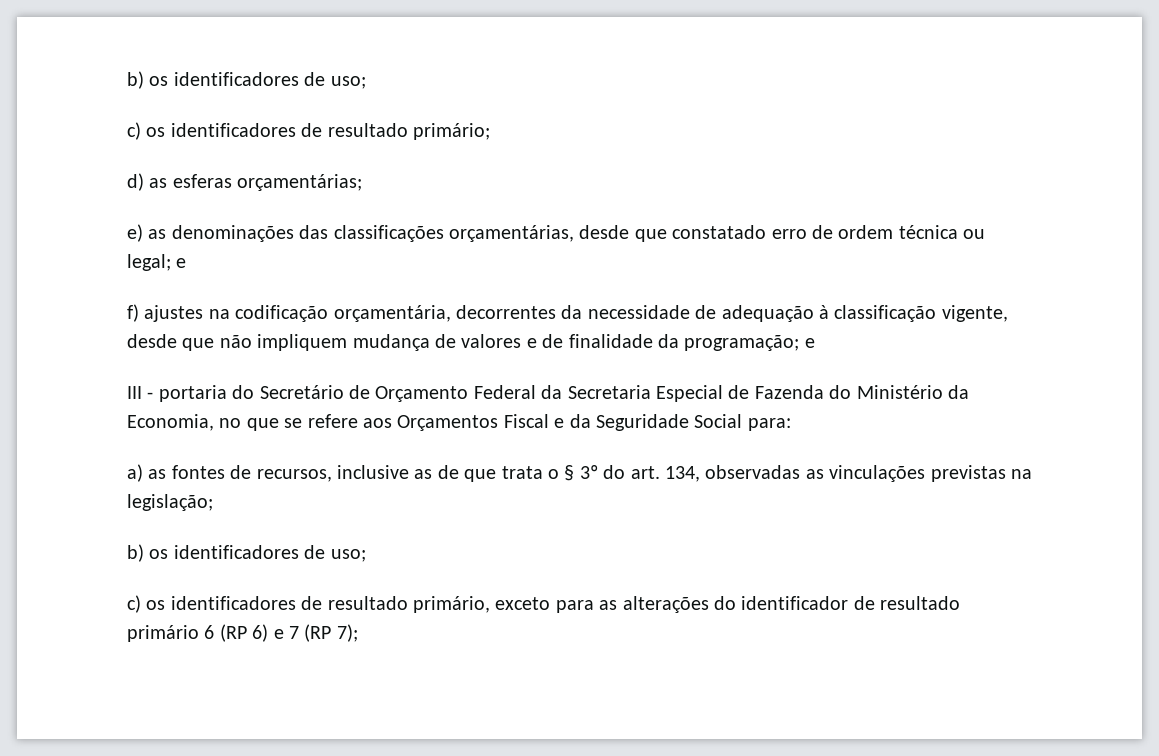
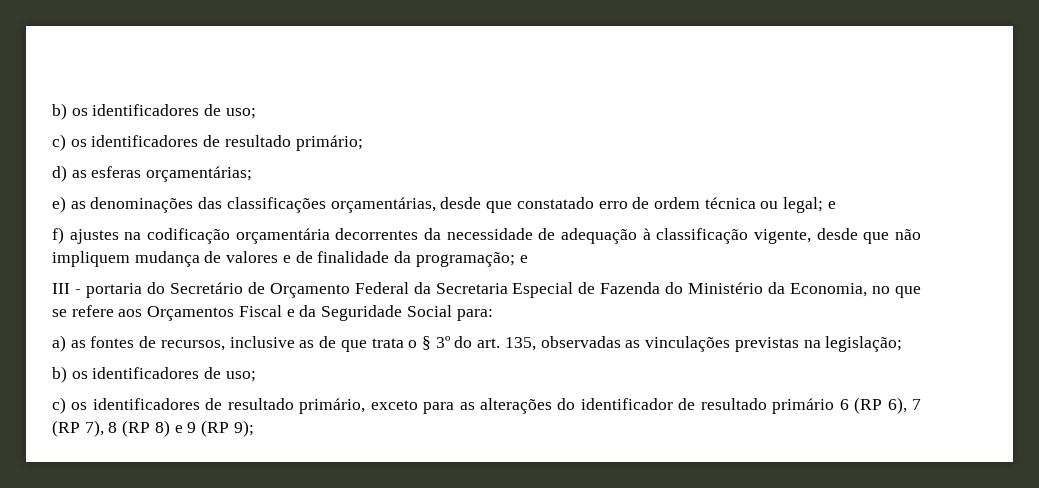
[333,305,451,322] orçamentária, -> [235,228,330,244] orçamentária
[664,466,700,482] 134, -> [504,337,536,351] 135,
[252,624,358,642] 6) e 7 (RP 7); -> [887,397,922,414] [52,420,254,437] 6), 7 (RP 7), 8 (RP 8) e 9 (RP 9);

